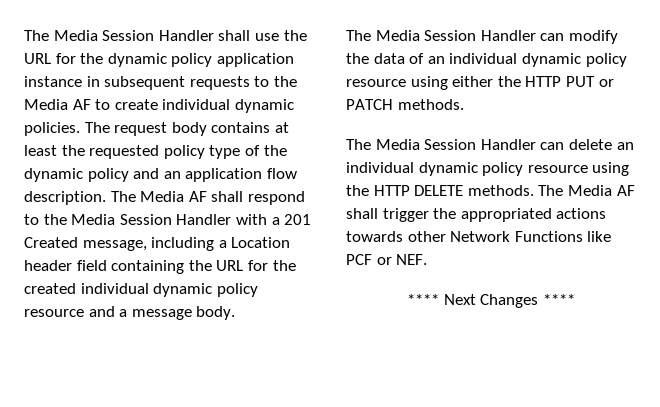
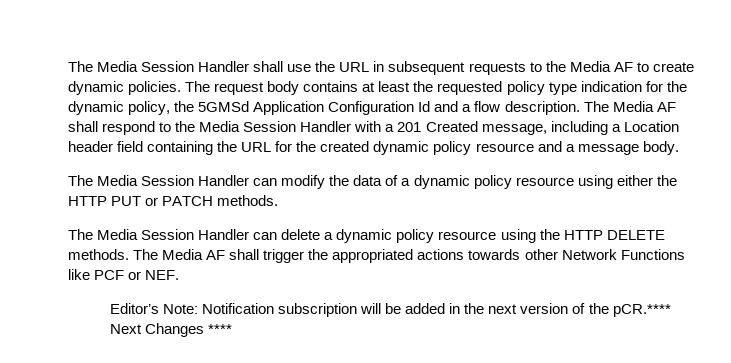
[55,53,294,67] [24,76,82,87] for the dynamic policy application instance -> (370, 67) none
[162,99,231,110] individual -> (694, 67) none
[244,145,287,156] [24,168,263,182] of the dynamic policy and an application -> [580,81,687,92] [68,101,472,115] indication for the dynamic policy, the 5GMSd Application Configuration Id and a
[80,283,149,294] individual -> (370, 146) none
[427,53,518,64] an individual -> [401,178,411,186] a
[616,142,634,150] [346,162,414,173] an individual -> [324,232,334,240] a
[407,294,440,305] **** -> [109,303,671,317] Editor’s Note: Notification subscription will be added in the next version of the pCR.****

